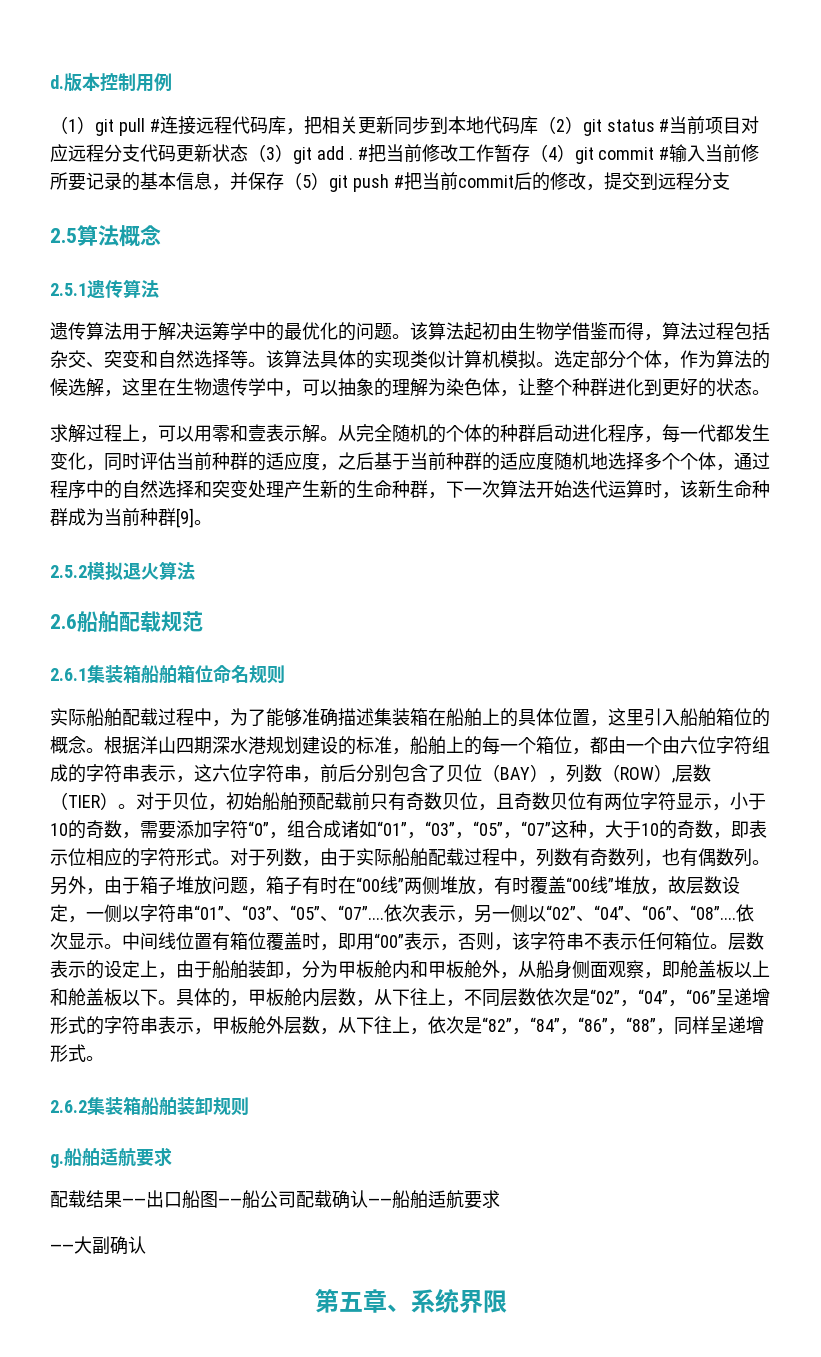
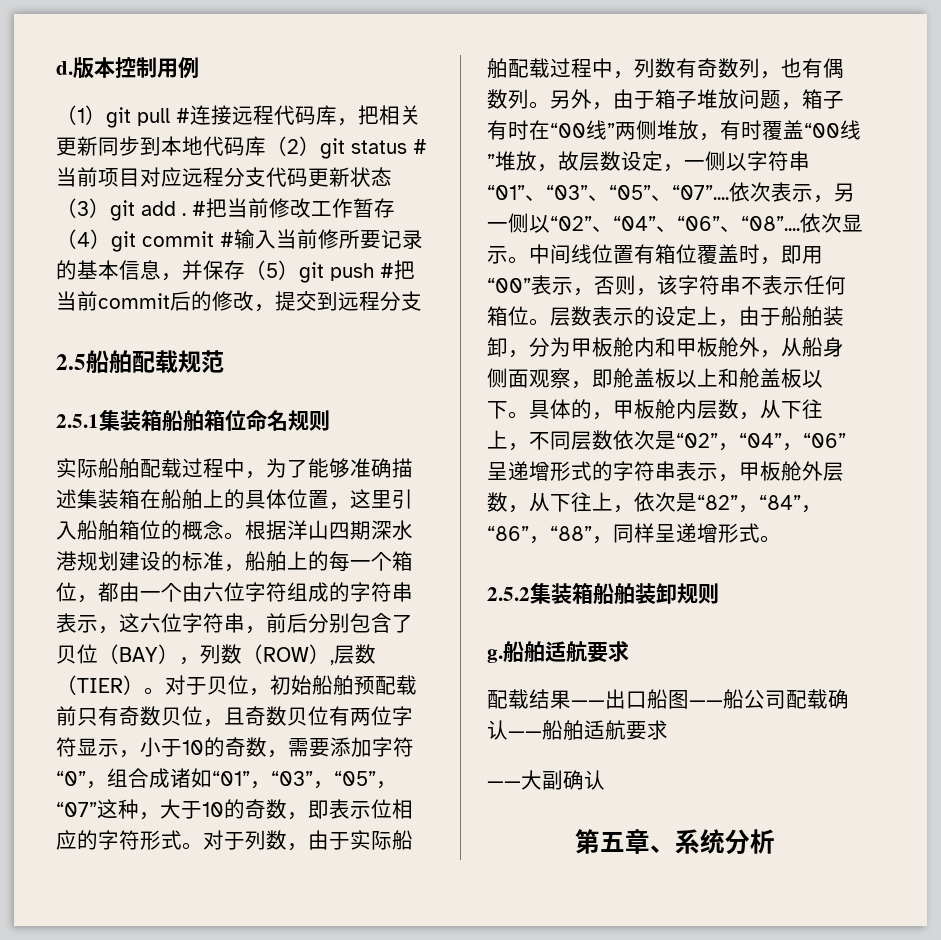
[77,225,161,247] [50,279,159,299] [50,322,770,341] [50,350,770,369] [50,378,770,397] [50,424,770,443] [50,452,770,471] [50,480,770,499] [50,508,212,528] [50,561,195,581] [50,614,77,629] 算法概念 // 2.5.1遗传算法 // 遗传算法用于解决运筹学中的最优化的问题。该算法起初由生物学借鉴而得，算法过程包括杂交、突变和自然选择等。该算法具体的实现类似计算机模拟。选定部分个体，作为算法的候选解，这里在生物遗传学中，可以抽象的理解为染色体，让整个种群进化到更好的状态。 // 求解过程上，可以用零和壹表示解。从完全随机的个体的种群启动进化程序，每一代都发生变化，同时评估当前种群的适应度，之后基于当前种群的适应度随机地选择多个个体，通过程序中的自然选择和突变处理产生新的生命种群，下一次算法开始迭代运算时，该新生命种群成为当前种群[9]。 // 2.5.2模拟退火算法 // 2.6 -> (86, 362) none
[50,668,87,681] 2.6.1 -> [56,414,99,428] 2.5.1
[50,1100,87,1113] 2.6.2 -> [487,587,530,601] 2.5.2
[458,1290,507,1313] 界限 -> [725,829,775,855] 分析

